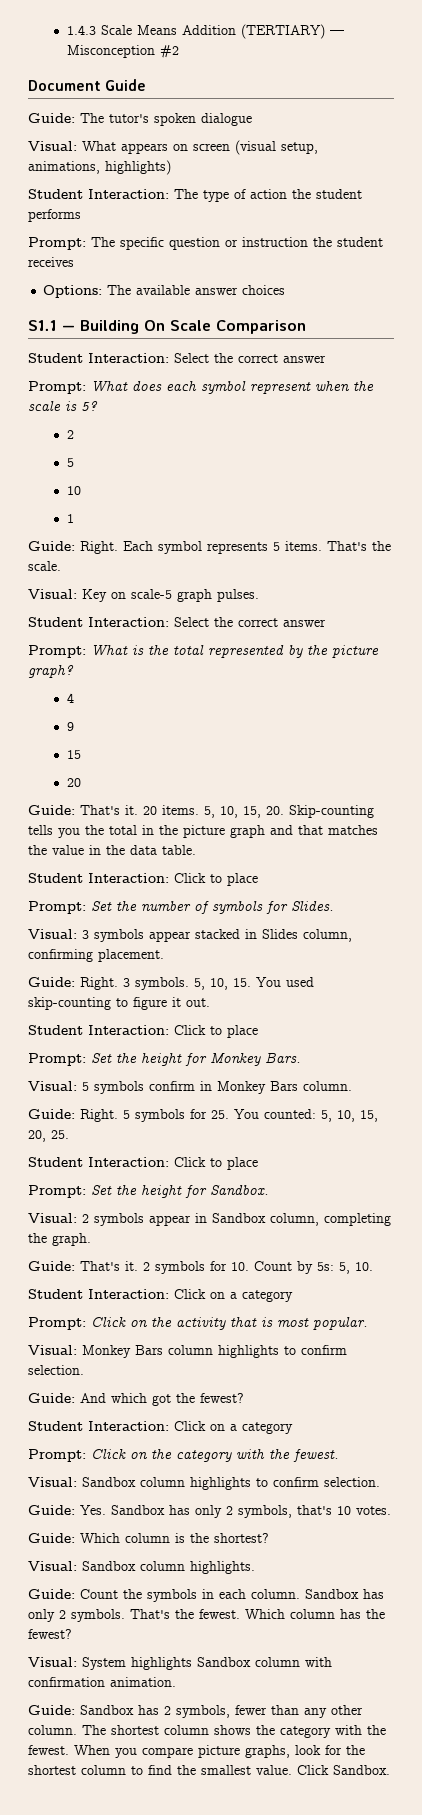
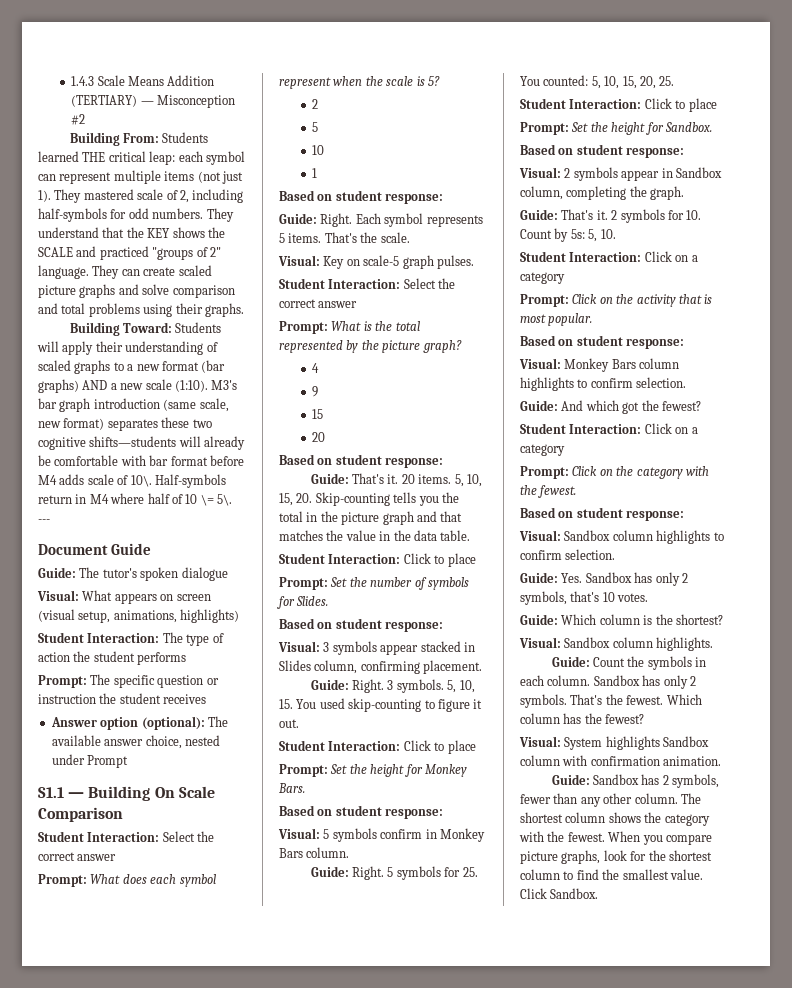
(179, 51) none -> [69,132,209,146] [38,151,245,165] [38,170,243,184] [38,189,244,203] [38,208,234,222] [38,227,225,238] [38,246,221,260] [38,265,212,279] [38,284,235,298] [38,303,244,317] [69,322,222,336] [37,341,218,355] [38,360,226,374] [38,379,238,393] [38,398,229,412] [38,417,212,431] [38,436,246,450] [38,455,244,466] [38,474,226,488] [38,493,232,506] [38,519,50,523] // Building From: Students learned THE critical leap: each symbol can represent multiple items (not just 1). They mastered scale of 2, including half-symbols for odd numbers. They understand that the KEY shows the SCALE and practiced "groups of 2" language. They can create scaled picture graphs and solve comparison and total problems using their graphs. // Building Toward: Students will apply their understanding of scaled graphs to a new format (bar graphs) AND a new scale (1:10). M3's bar graph introduction (same scale, new format) separates these two cognitive shifts—students will already be comfortable with bar format before M4 adds scale of 10\. Half-symbols return in M4 where half of 10 \= 5\. ---
[43,285,286,298] Options: The available answer choices -> [50,716,228,730] [51,735,220,749] [51,754,129,768] Answer option (optional): The available answer choice, nested under Prompt
(74, 518) none -> [279,190,444,204] // Based on student response:
(81, 782) none -> [279,454,444,468] // Based on student response:
(334, 906) none -> [279,618,444,632] // Based on student response:
(301, 1057) none -> [279,805,444,819] // Based on student response:
(269, 1190) none -> [520,144,685,158] // Based on student response:
(368, 1323) none -> [520,335,685,349] // Based on student response:
(339, 1455) none -> [520,507,685,521] // Based on student response:

